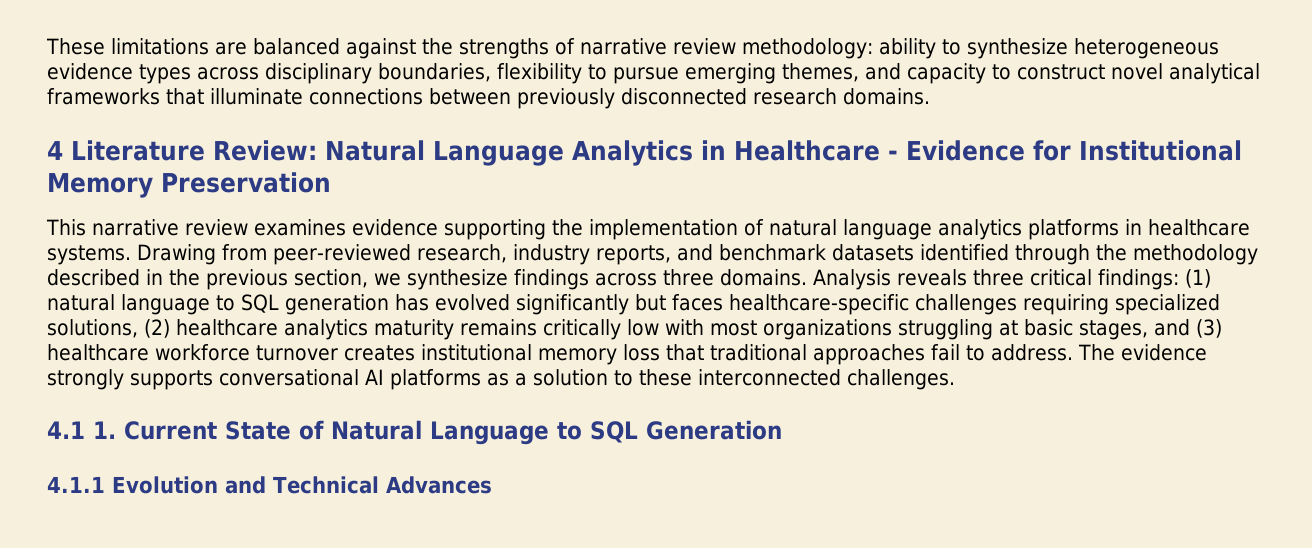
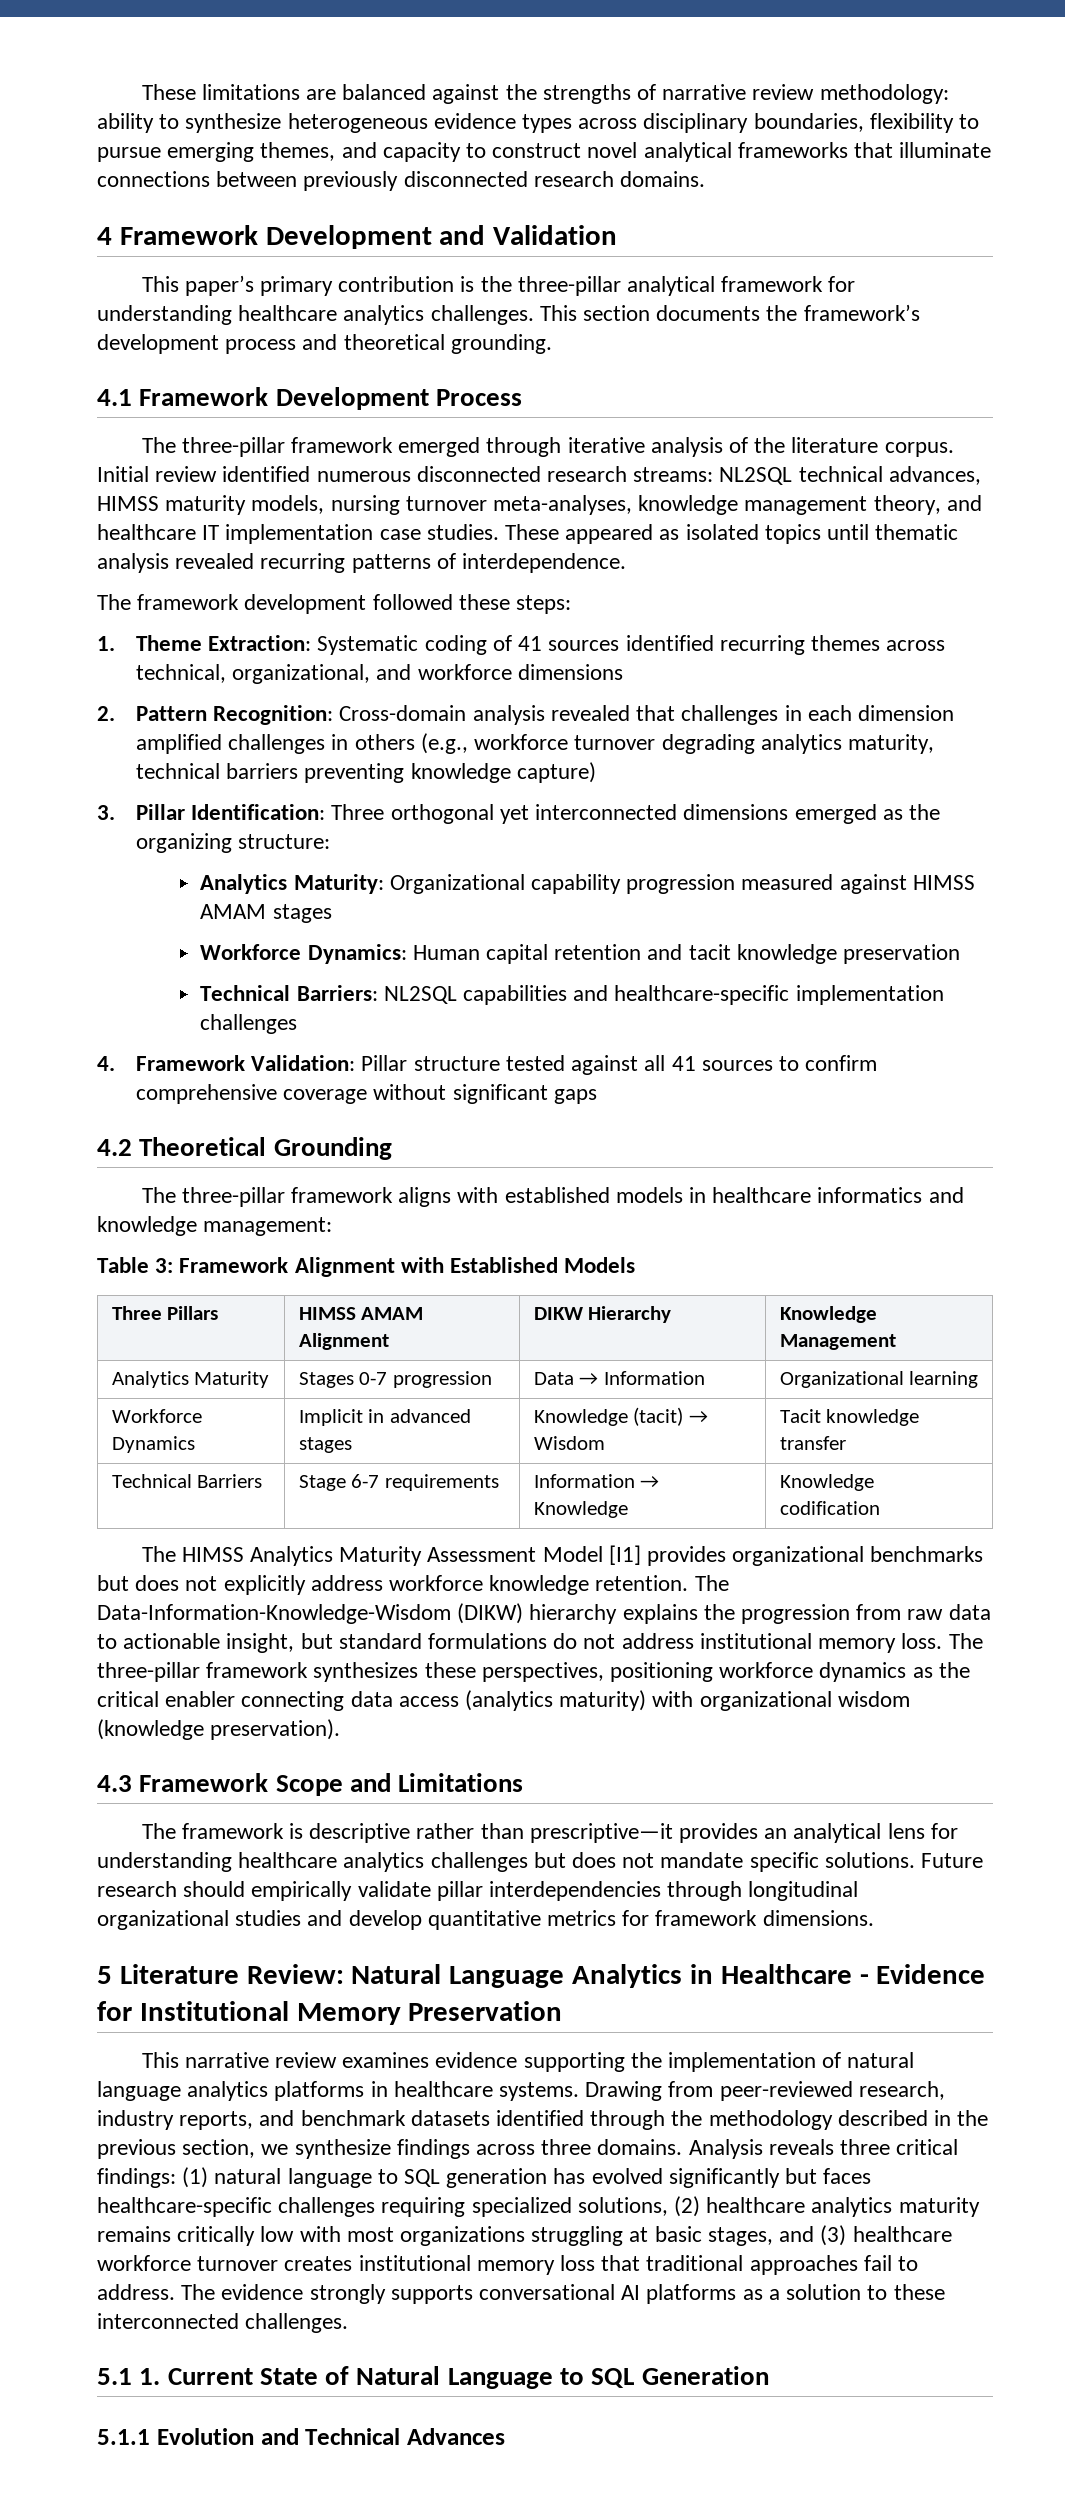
(63, 150) none -> [119,225,618,249] [141,275,856,296] [97,304,920,325] [97,334,552,354] [97,387,522,410] [141,437,954,457] [97,466,981,485] [97,495,982,515] [97,524,959,544] [97,553,627,573] [97,594,572,614] [97,635,946,655] [136,664,623,684] [97,705,954,725] [136,733,934,754] [136,762,596,783] [97,804,940,824] [136,833,331,853] [200,874,975,894] [200,904,332,923] [200,944,961,964] [200,985,944,1005] [200,1014,298,1034] [97,1055,878,1075] [136,1084,597,1104] [97,1137,392,1160] [141,1187,964,1207] [97,1216,333,1236] [97,1257,636,1277] [111,1306,219,1320] [298,1307,424,1320] [298,1333,389,1350] [533,1306,672,1323] [779,1306,877,1323] [779,1334,896,1350] [111,1371,270,1388] [298,1371,492,1388] [533,1371,705,1385] [779,1371,979,1388] [111,1409,202,1423] [111,1436,195,1453] [298,1409,471,1426] [298,1437,352,1453] [533,1407,708,1426] [533,1436,605,1450] [779,1409,920,1426] [779,1436,846,1450] [111,1474,263,1488] [298,1474,499,1491] [533,1474,660,1488] [533,1501,628,1518] [779,1474,874,1491] [779,1501,880,1515] [141,1545,984,1566] [97,1575,729,1595] [97,1603,991,1624] [97,1633,983,1653] [97,1662,970,1682] [97,1690,910,1711] [97,1719,341,1740] [97,1773,524,1796] [141,1823,958,1843] [97,1852,984,1872] [97,1881,859,1901] [97,1910,874,1930] [97,1966,112,1984] Framework Development and Validation // This paper’s primary contribution is the three-pillar analytical framework for understanding healthcare analytics challenges. This section documents the framework’s development process and theoretical grounding. // 4.1 Framework Development Process // The three-pillar framework emerged through iterative analysis of the literature corpus. Initial review identified numerous disconnected research streams: NL2SQL technical advances, HIMSS maturity models, nursing turnover meta-analyses, knowledge management theory, and healthcare IT implementation case studies. These appeared as isolated topics until thematic analysis revealed recurring patterns of interdependence. // The framework development followed these steps: // 1. Theme Extraction: Systematic coding of 41 sources identified recurring themes across technical, organizational, and workforce dimensions // 2. Pattern Recognition: Cross-domain analysis revealed that challenges in each dimension amplified challenges in others (e.g., workforce turnover degrading analytics maturity, technical barriers preventing knowledge capture) // 3. Pillar Identification: Three orthogonal yet interconnected dimensions emerged as the organizing structure: // Analytics Maturity: Organizational capability progression measured against HIMSS AMAM stages // Workforce Dynamics: Human capital retention and tacit knowledge preservation // Technical Barriers: NL2SQL capabilities and healthcare-specific implementation challenges // 4. Framework Validation: Pillar structure tested against all 41 sources to confirm comprehensive coverage without significant gaps // 4.2 Theoretical Grounding // The three-pillar framework aligns with established models in healthcare informatics and knowledge management: // Table 3: Framework Alignment with Established Models // Three Pillars | HIMSS AMAM Alignment | DIKW Hierarchy | Knowledge Management // Analytics Maturity | Stages 0-7 progression | Data → Information | Organizational learning // Workforce Dynamics | Implicit in advanced stages | Knowledge (tacit) → Wisdom | Tacit knowledge transfer // Technical Barriers | Stage 6-7 requirements | Information → Knowledge | Knowledge codification // The HIMSS Analytics Maturity Assessment Model [I1] provides organizational benchmarks but does not explicitly address workforce knowledge retention. The Data-Information-Knowledge-Wisdom (DIKW) hierarchy explains the progression from raw data to actionable insight, but standard formulations do not address institutional memory loss. The three-pillar framework synthesizes these perspectives, positioning workforce dynamics as the critical enabler connecting data access (analytics maturity) with organizational wisdom (knowledge preservation). // 4.3 Framework Scope and Limitations // The framework is descriptive rather than prescriptive—it provides an analytical lens for understanding healthcare analytics challenges but does not mandate specific solutions. Future research should empirically validate pillar interdependencies through longitudinal organizational studies and develop quantitative metrics for framework dimensions. // 5
[47,421,85,439] 4.1 -> [97,2368,132,2385] 5.1
[47,476,105,493] 4.1.1 -> [97,2429,150,2445] 5.1.1

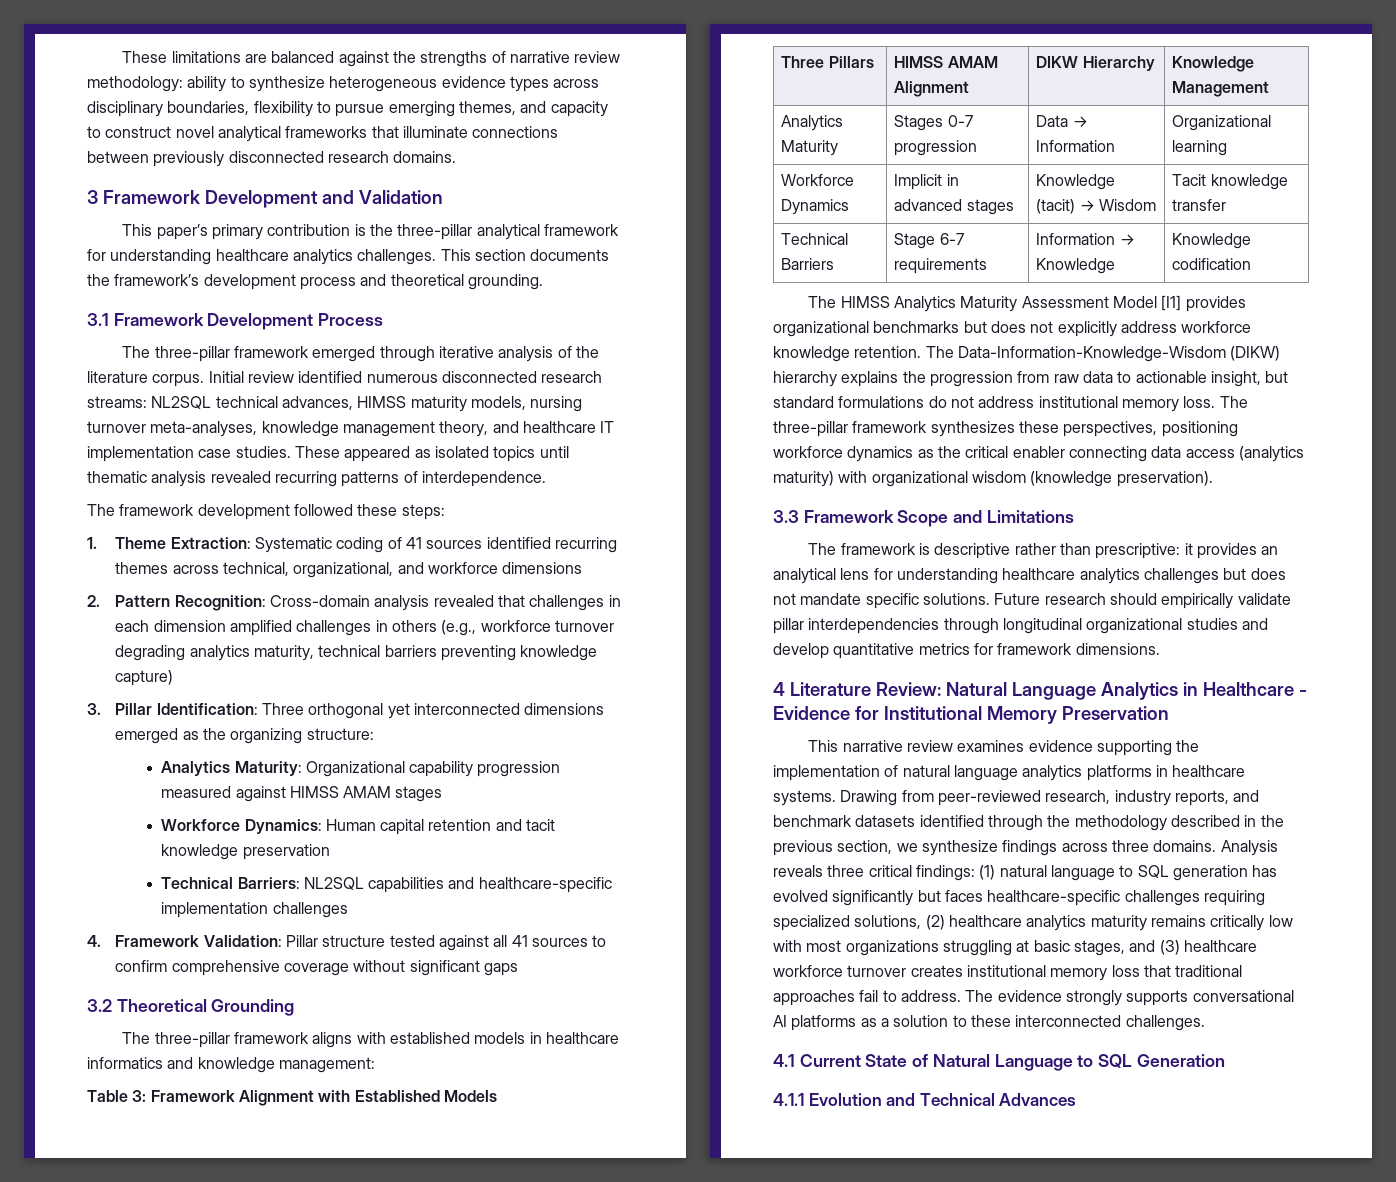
[97,227,112,245] 4 -> [87,190,98,204] 3
[97,389,132,406] 4.1 -> [87,313,109,326] 3.1
[97,1139,132,1156] 4.2 -> [87,999,112,1012] 3.2
[97,1775,132,1792] 4.3 -> [773,510,799,523] 3.3
[529,1823,673,1843] prescriptive—it -> [1095,543,1193,559] prescriptive: it
[97,1966,112,1984] 5 -> [773,682,785,696] 4
[97,2368,161,2385] 5.1 1. -> [773,1054,795,1067] 4.1
[97,2429,150,2445] 5.1.1 -> [773,1093,804,1106] 4.1.1

